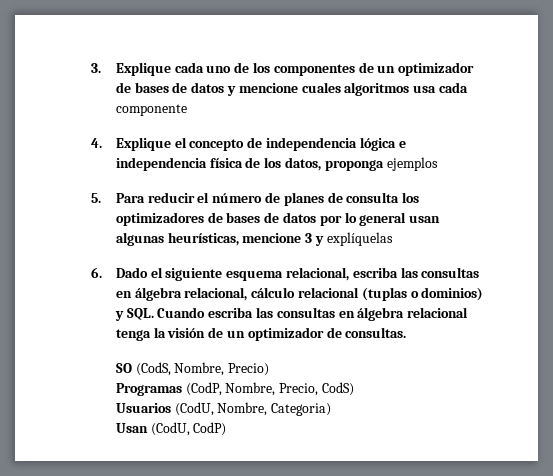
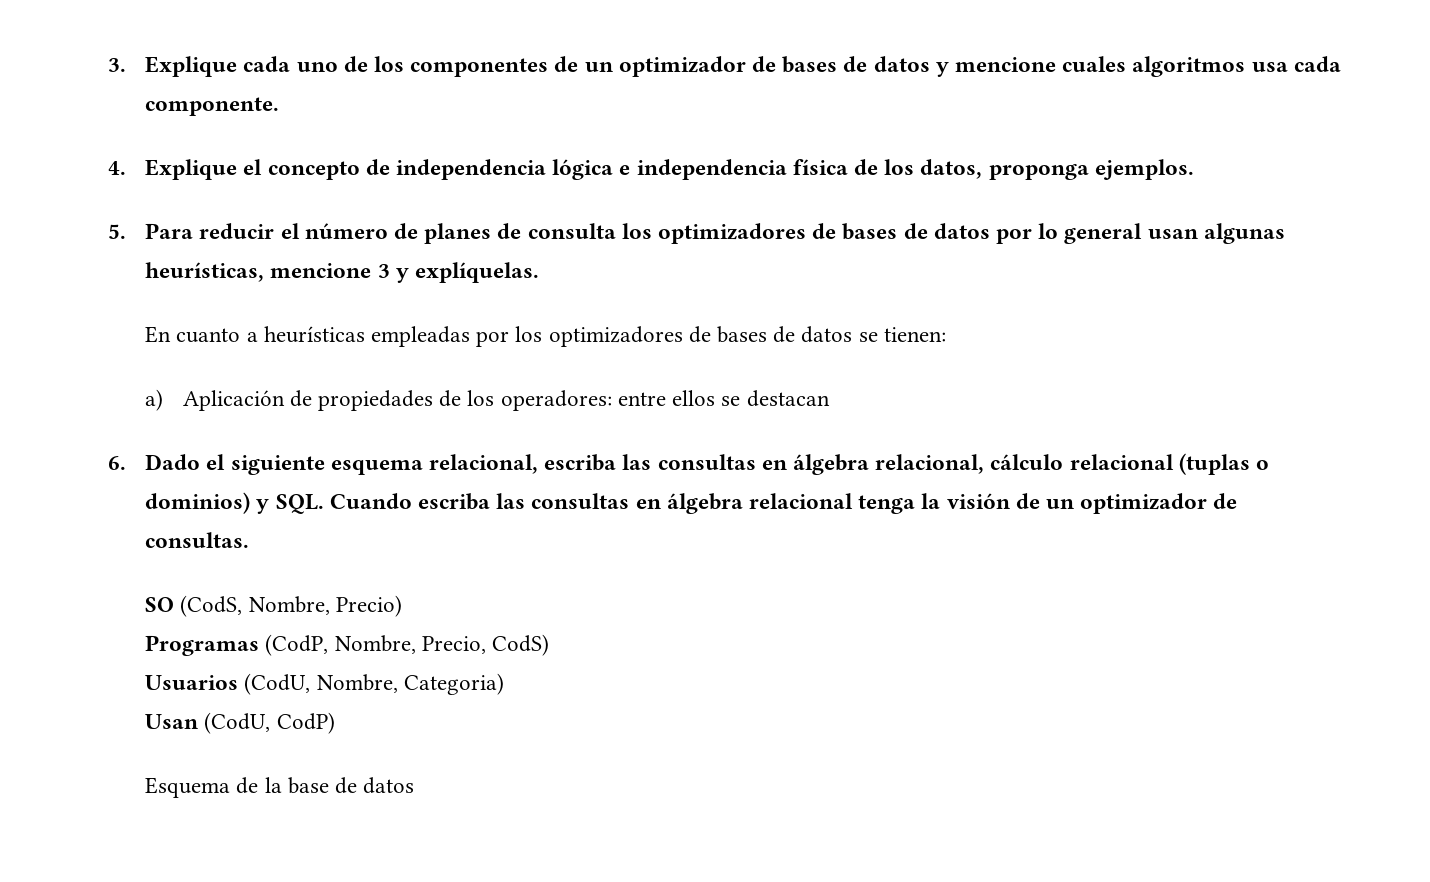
[115,104,187,116] componente -> [145,97,280,116] componente.
[386,157,438,171] ejemplos -> [1094,159,1194,180] ejemplos.
[326,232,393,246] explíquelas -> [414,262,539,283] [145,326,946,347] [145,389,830,411] explíquelas. // En cuanto a heurísticas empleadas por los optimizadores de bases de datos se tienen: // a) Aplicación de propiedades de los operadores: entre ellos se destacan
(227, 429) none -> [145,777,415,798] // Esquema de la base de datos

